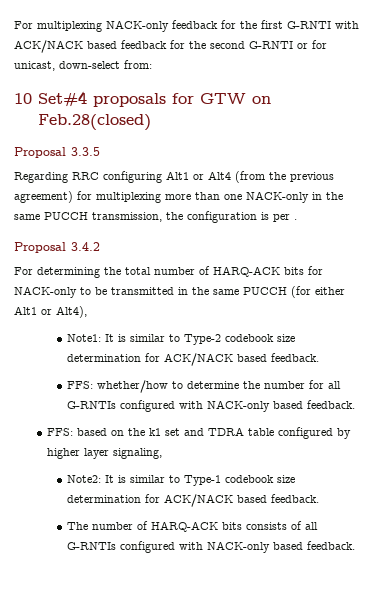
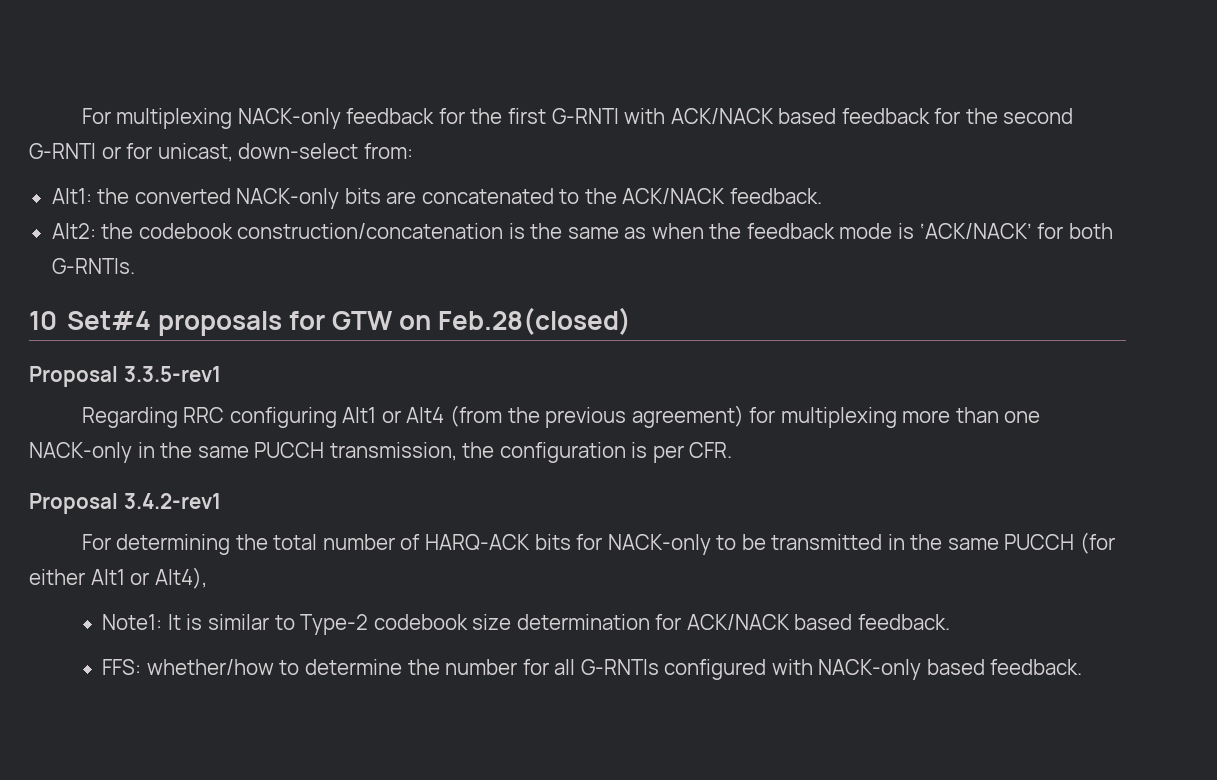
(152, 64) none -> [51,188,822,209] [51,223,1113,239] [51,258,135,274] // Alt1: the converted NACK-only bits are concatenated to the ACK/NACK feedback. // Alt2: the codebook construction/concatenation is the same as when the feedback mode is ‘ACK/NACK’ for both G-RNTIs.
[71,147,100,156] 3.3.5 -> [123,366,221,382] 3.3.5-rev1
[294,219,297,220] [14,242,100,253] . // Proposal 3.4.2 -> [689,442,733,458] [29,493,221,514] CFR. // Proposal 3.4.2-rev1
[46,427,351,439] [46,448,162,459] [67,475,296,486] [67,494,320,507] [67,521,319,532] [67,541,356,553] // FFS: based on the k1 set and TDRA table configured by higher layer signaling, // Note2: It is similar to Type-1 codebook size determination for ACK/NACK based feedback. // The number of HARQ-ACK bits consists of all G-RNTIs configured with NACK-only based feedback. -> (1083, 667) none

